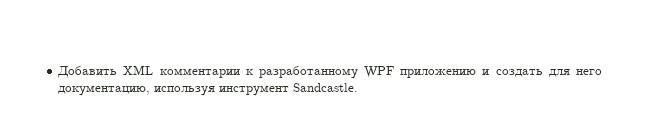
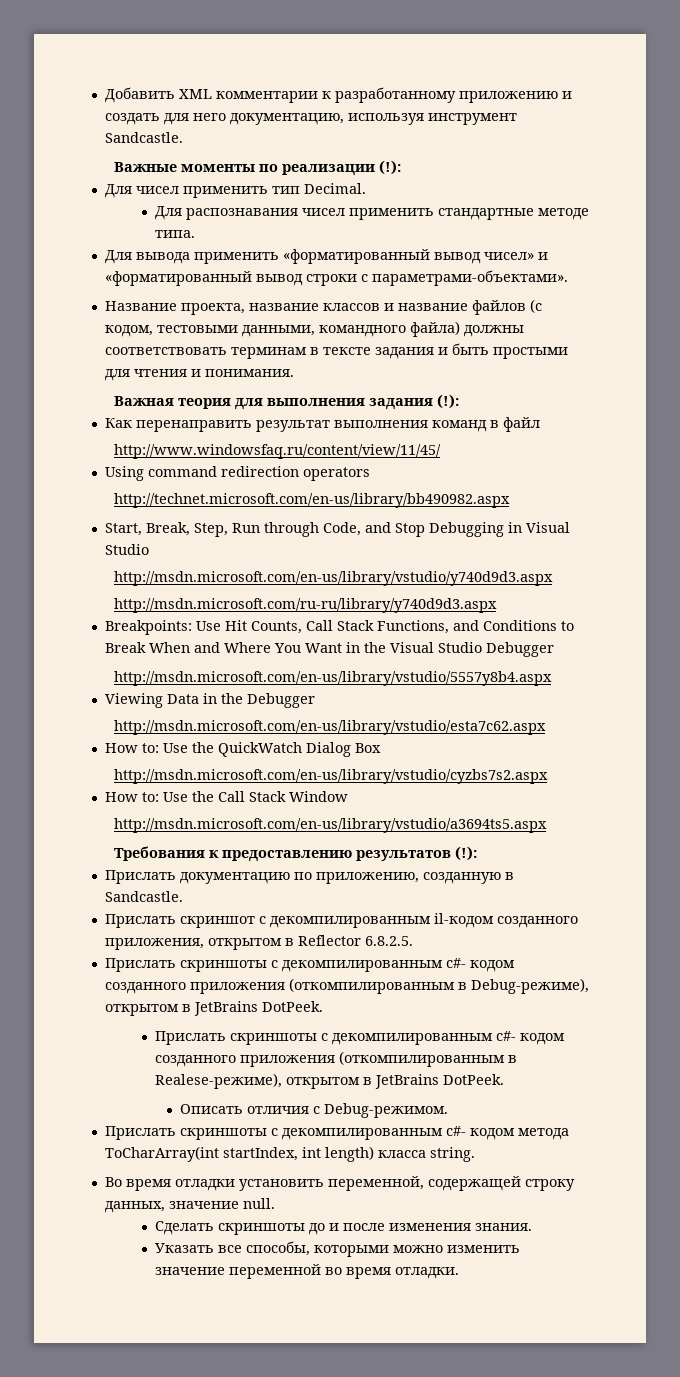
[364,66,395,78] WPF -> (456, 95) none
(359, 87) none -> [113,160,401,176] [104,183,366,198] [154,206,589,220] [154,230,195,238] [104,249,548,264] [104,270,568,286] [104,299,542,315] [104,321,524,337] [104,343,568,359] [104,369,294,381] [113,394,459,410] [104,417,540,432] [113,444,441,459] [104,466,370,481] [113,493,510,508] [104,522,570,537] [104,544,149,555] [113,571,553,586] [113,598,497,613] [104,620,574,635] [104,642,554,657] [113,671,552,686] [104,693,315,708] [113,720,546,735] [104,742,381,757] [113,769,548,784] [104,791,348,802] [113,818,547,833] [113,846,477,862] [104,870,514,884] [104,891,183,902] [104,913,578,928] [104,935,413,950] [104,958,515,972] [104,978,589,994] [104,1001,323,1016] [154,1031,565,1045] [154,1051,517,1067] [154,1073,504,1089] [179,1103,448,1118] [104,1126,569,1140] [104,1146,475,1162] [104,1176,575,1191] [104,1198,275,1213] [154,1221,532,1235] [154,1241,520,1257] [154,1264,459,1279] // Важные моменты по реализации (!): // Для чисел применить тип Decimal. // Для распознавания чисел применить стандартные методе типа. // Для вывода применить «форматированный вывод чисел» и «форматированный вывод строки с параметрами-объектами». // Название проекта, название классов и название файлов (с кодом, тестовыми данными, командного файла) должны соответствовать терминам в тексте задания и быть простыми для чтения и понимания. // Важная теория для выполнения задания (!): // Как перенаправить результат выполнения команд в файл // http://www.windowsfaq.ru/content/view/11/45/ // Using command redirection operators // http://technet.microsoft.com/en-us/library/bb490982.aspx // Start, Break, Step, Run through Code, and Stop Debugging in Visual Studio // http://msdn.microsoft.com/en-us/library/vstudio/y740d9d3.aspx // http://msdn.microsoft.com/ru-ru/library/y740d9d3.aspx // Breakpoints: Use Hit Counts, Call Stack Functions, and Conditions to Break When and Where You Want in the Visual Studio Debugger // http://msdn.microsoft.com/en-us/library/vstudio/5557y8b4.aspx // Viewing Data in the Debugger // http://msdn.microsoft.com/en-us/library/vstudio/esta7c62.aspx // How to: Use the QuickWatch Dialog Box // http://msdn.microsoft.com/en-us/library/vstudio/cyzbs7s2.aspx // How to: Use the Call Stack Window // http://msdn.microsoft.com/en-us/library/vstudio/a3694ts5.aspx // Требования к предоставлению результатов (!): // Прислать документацию по приложению, созданную в Sandcastle. // Прислать скриншот с декомпилированным il-кодом созданного приложения, открытом в Reflector 6.8.2.5. // Прислать скриншоты с декомпилированным c#- кодом созданного приложения (откомпилированным в Debug-режиме), открытом в JetBrains DotPeek. // Прислать скриншоты с декомпилированным c#- кодом созданного приложения (откомпилированным в Realese-режиме), открытом в JetBrains DotPeek. // Описать отличия с Debug-режимом. // Прислать скриншоты с декомпилированным c#- кодом метода ToCharArray(int startIndex, int length) класса string. // Во время отладки установить переменной, содержащей строку данных, значение null. // Сделать скриншоты до и после изменения знания. // Указать все способы, которыми можно изменить значение переменной во время отладки.

